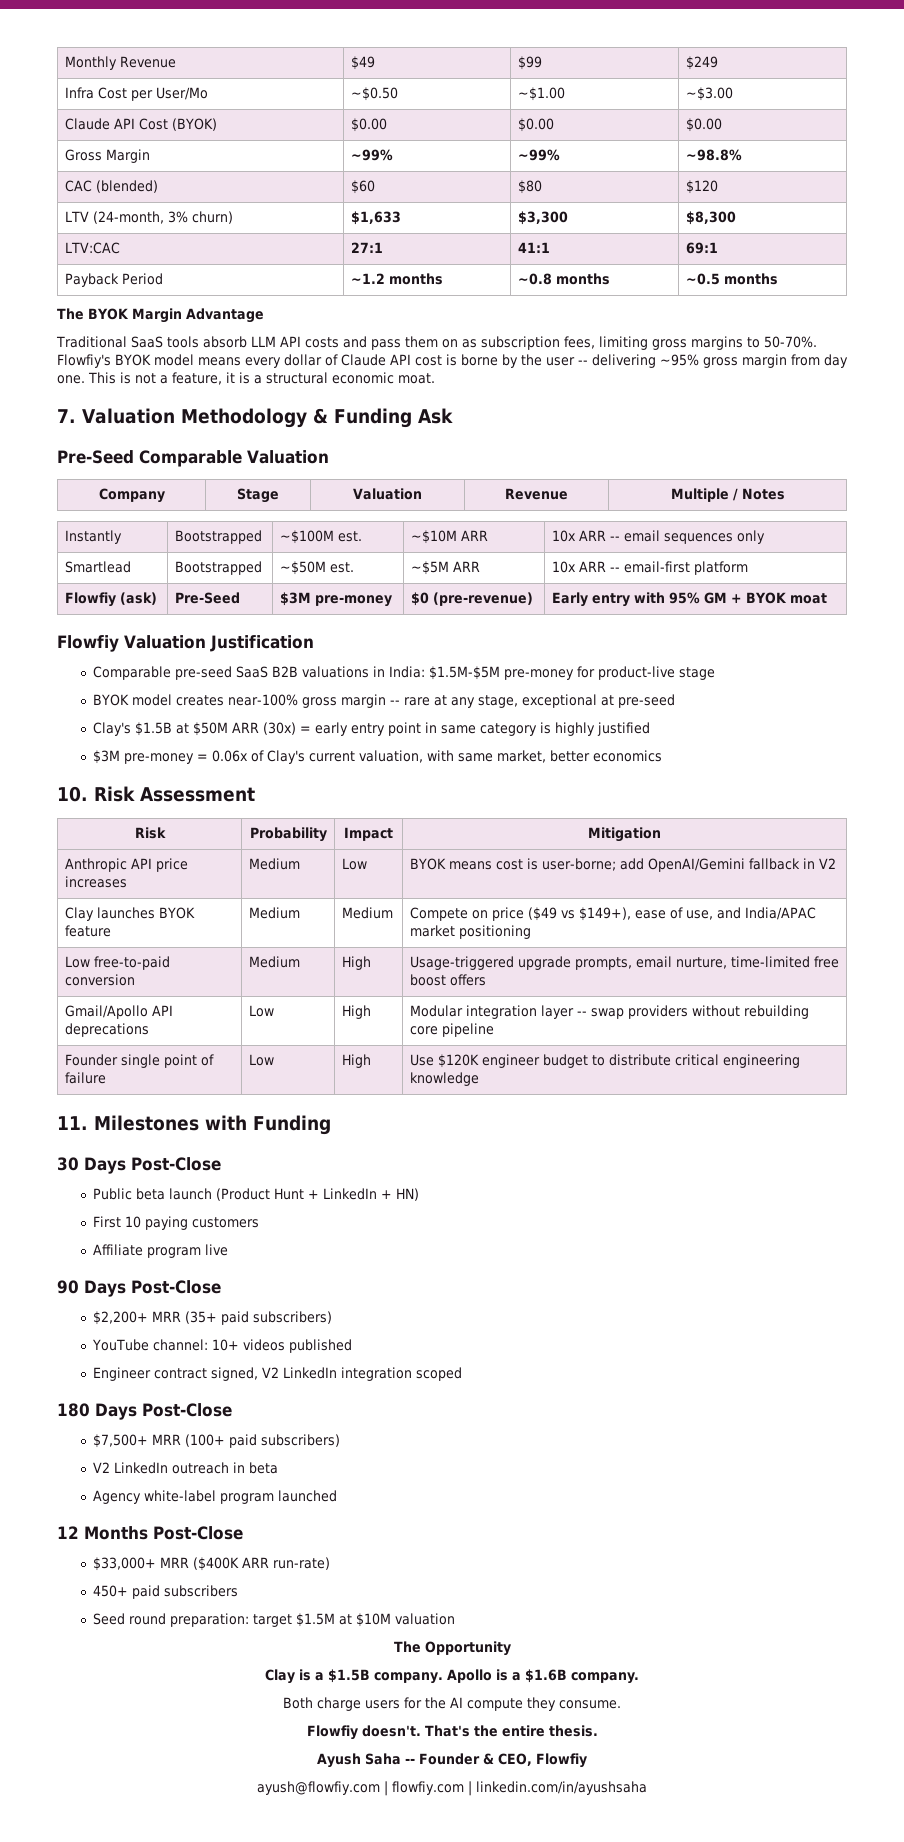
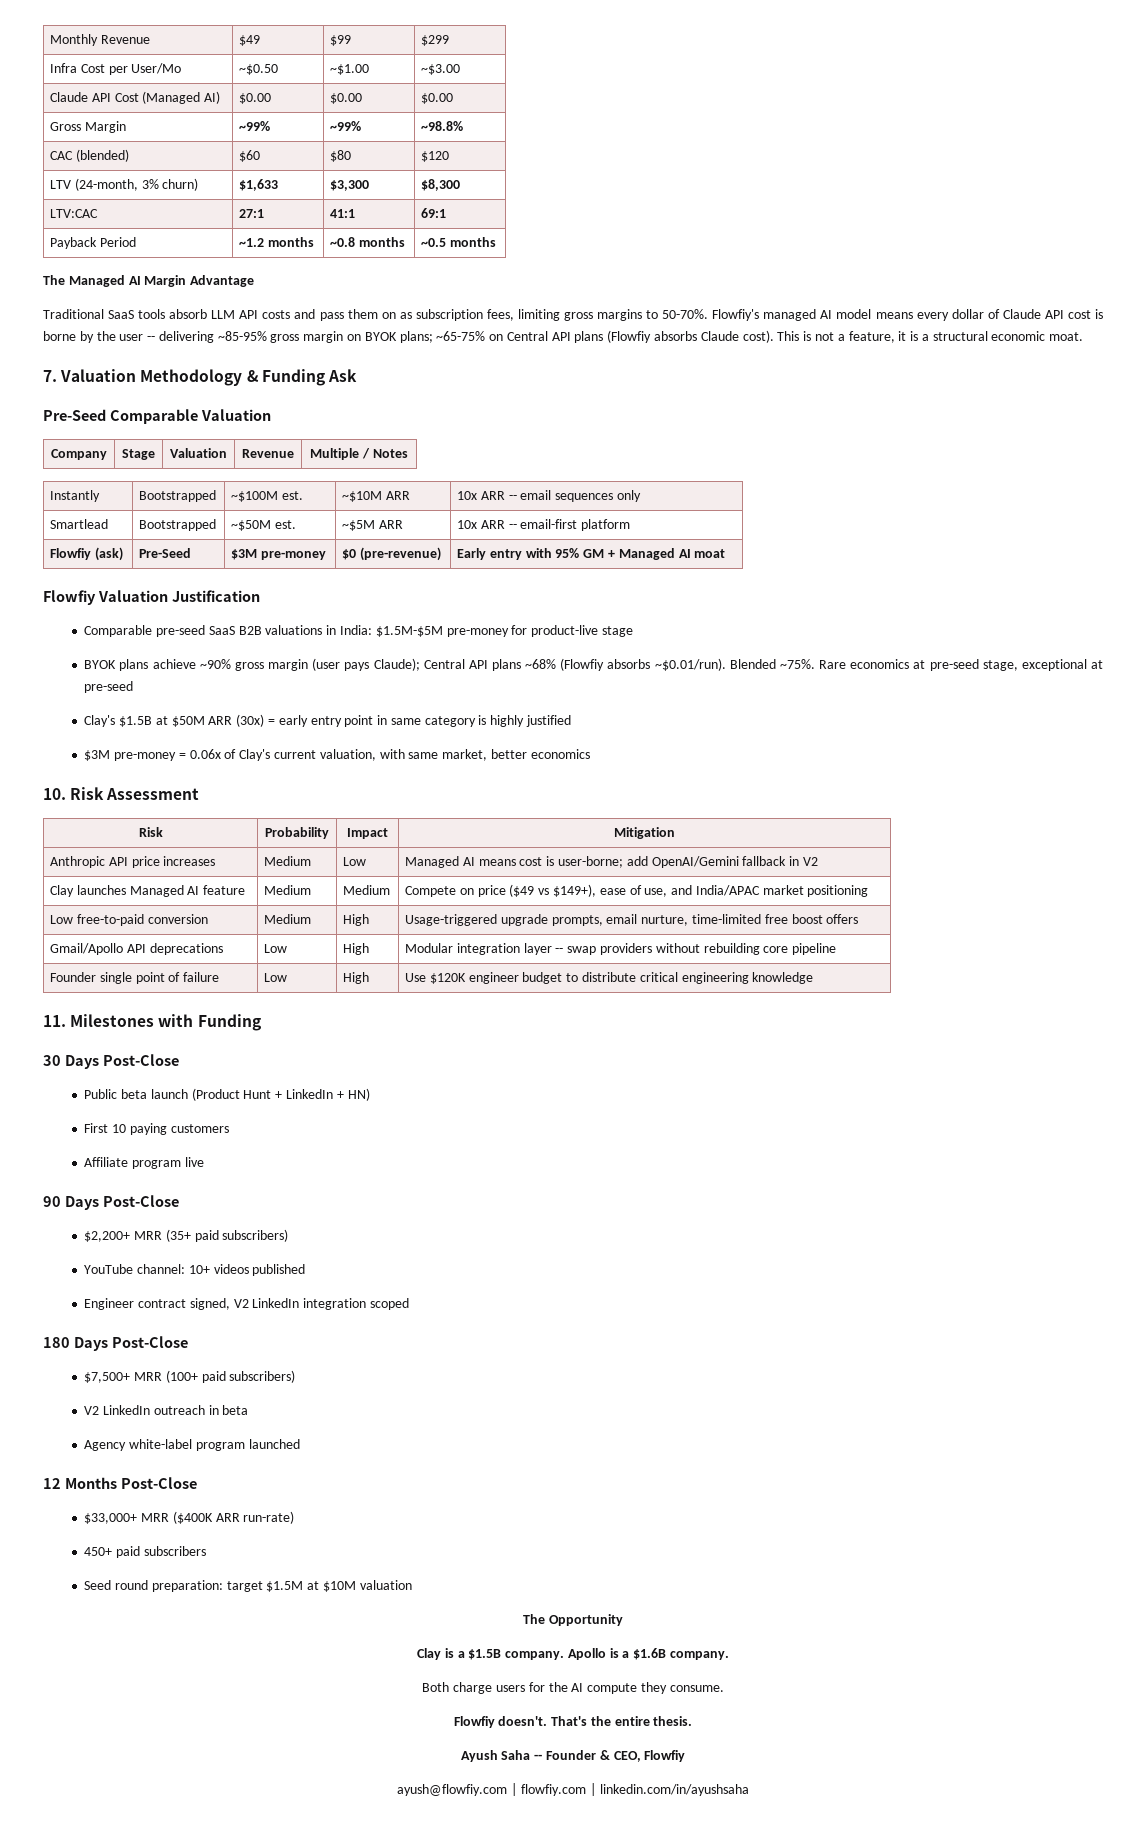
[685,56,718,70] $249 -> [421,35,450,46] $299
[171,118,217,131] (BYOK) -> [142,91,221,104] (Managed AI)
[88,308,129,320] BYOK -> [68,275,141,287] Managed AI
[115,354,151,366] BYOK -> [763,309,833,321] managed AI
[660,354,848,368] [57,375,85,384] ~95% gross margin from day one. -> [217,330,774,343] ~85-95% gross margin on BYOK plans; ~65-75% on Central API plans (Flowfiy absorbs Claude cost).
[745,592,787,604] BYOK -> [618,548,691,560] Managed AI
[132,694,476,708] model creates near-100% gross margin -- rare at any -> [119,658,979,671] plans achieve ~90% gross margin (user pays Claude); Central API plans ~68% (Flowfiy absorbs ~$0.01/run). Blended ~75%. Rare economics at pre-seed
[409,858,446,870] BYOK -> [405,856,475,868] Managed AI
[158,907,195,919] BYOK -> [129,885,200,897] Managed AI

